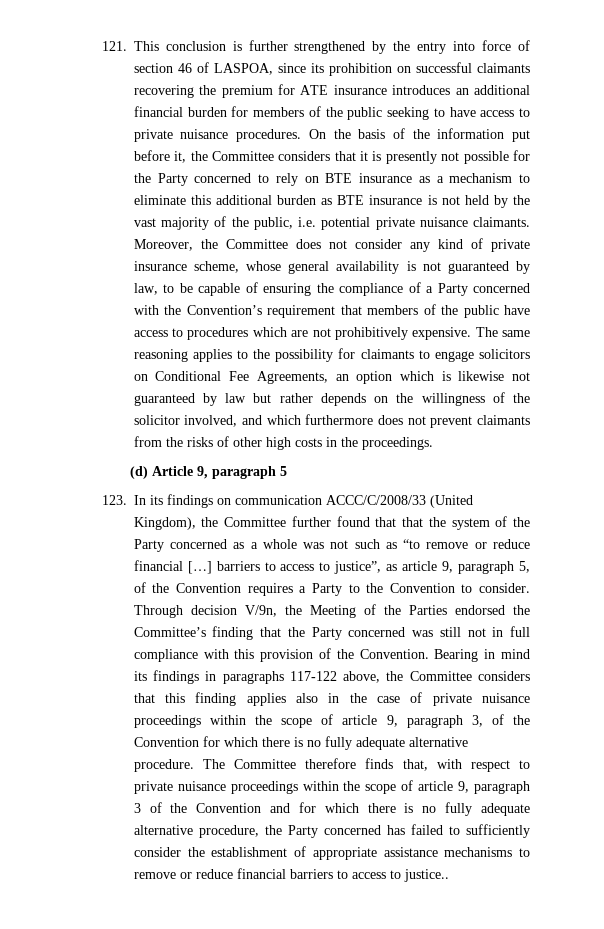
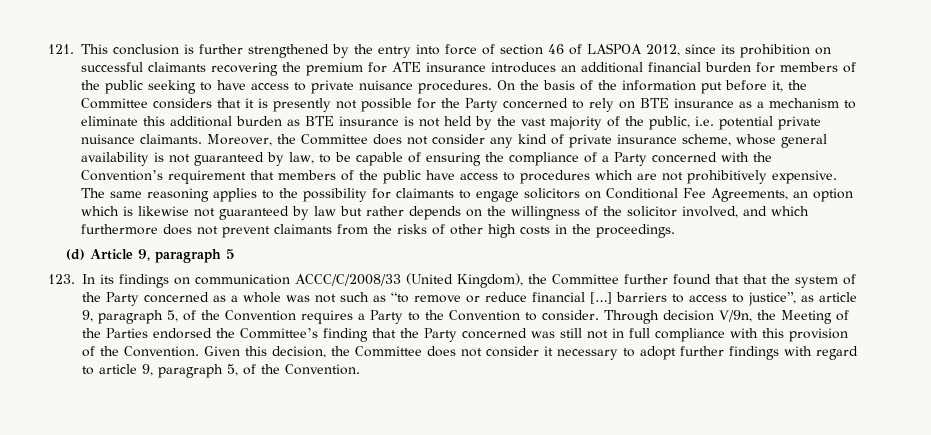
[213,63,273,75] LASPOA, -> [587,43,681,56] LASPOA 2012,
[434,649,530,662] [133,670,530,684] [133,692,530,706] [133,714,530,728] [133,736,468,750] [133,758,530,772] [133,780,531,794] [133,802,530,816] [133,824,530,838] [133,846,530,860] [133,868,449,882] Bearing in mind its findings in paragraphs 117-122 above, the Committee considers that this finding applies also in the case of private nuisance proceedings within the scope of article 9, paragraph 3, of the Convention for which there is no fully adequate alternative procedure. The Committee therefore finds that, with respect to private nuisance proceedings within the scope of article 9, paragraph 3 of the Convention and for which there is no fully adequate alternative procedure, the Party concerned has failed to sufficiently consider the establishment of appropriate assistance mechanisms to remove or reduce financial barriers to access to justice.. -> [204,346,859,360] [82,364,361,378] Given this decision, the Committee does not consider it necessary to adopt further findings with regard to article 9, paragraph 5, of the Convention.

